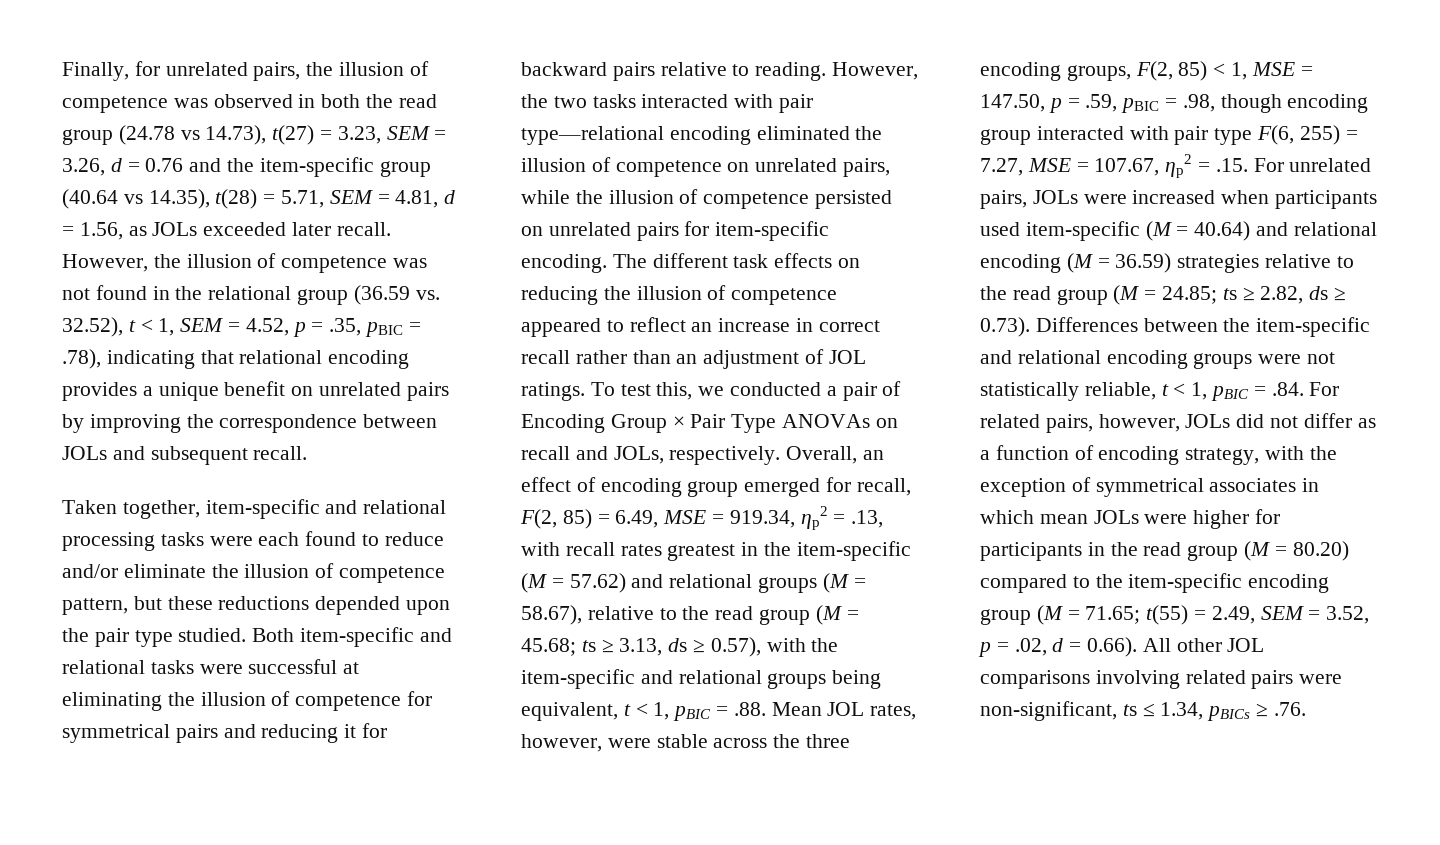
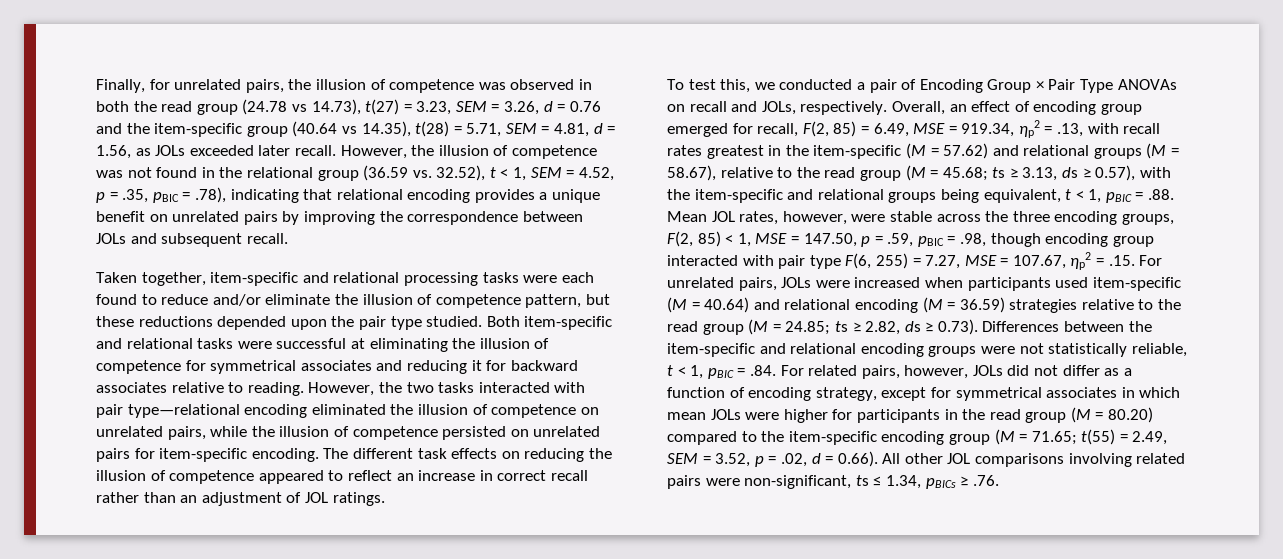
[175,724,218,743] pairs -> [300,360,372,371] associates
[612,62,655,81] pairs -> [96,382,167,393] associates
(585, 391) none -> (385, 499) //
[1265,446,1337,460] [980,477,1091,497] with the exception of -> [881,387,951,401] except for

